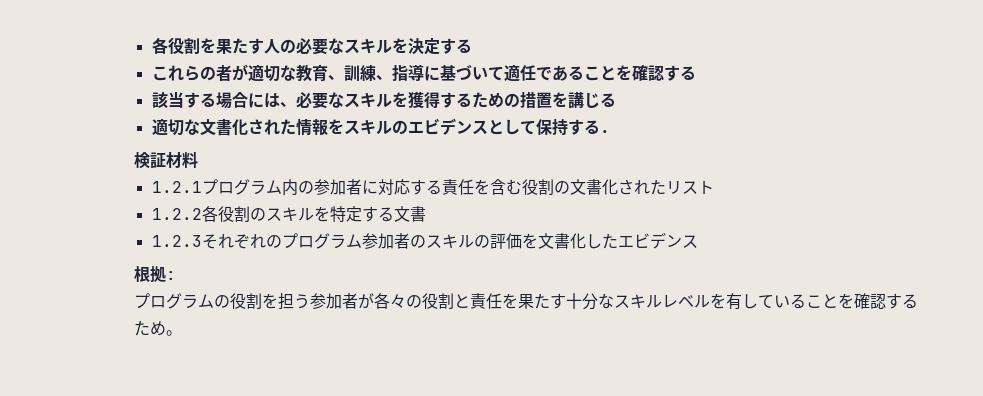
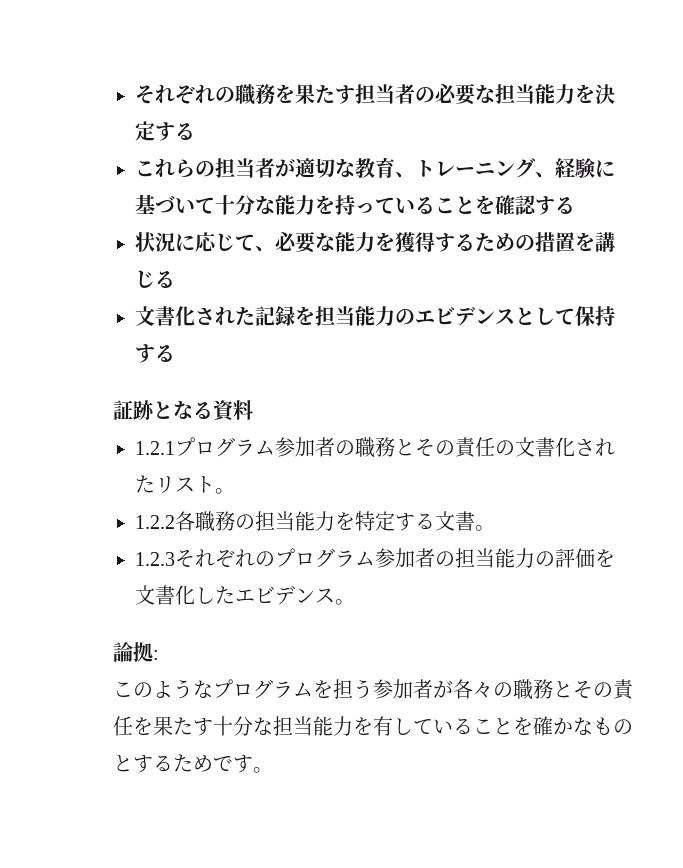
[151,37,280,55] 各役割を果たす人 -> [135,84,416,105] それぞれの職務を果たす担当者
[343,39,392,54] スキル -> [495,84,576,104] 担当能力
(216, 73) none -> [215,158,256,178] 担当
[343,64,568,82] 訓練、指導に基づいて適任であ -> [415,158,616,178] [135,194,416,215] トレーニング、経験に基づいて十分な能力を持ってい
[151,92,280,109] 該当する場合には -> [135,232,256,252] 状況に応じて
[343,93,392,108] スキル -> [335,232,376,252] 能力
[151,118,392,136] 適切な文書化された情報をスキル -> [135,306,396,326] 文書化された記録を担当能力
[599,130,610,133] [134,151,183,169] . // 検証材 -> [113,400,236,422] // 証跡となる資
[281,179,554,196] 内の参加者に対応する責任を含む役割 -> [275,437,496,458] 参加者の職務とその責任
(714, 187) none -> [215,488,236,494] 。
[217,206,314,222] 役割のスキル -> [195,511,336,532] 職務の担当能力
(426, 214) none -> [475,525,496,531] 。
[425,234,474,248] スキル -> [455,548,536,568] 担当能力
[134,266,151,283] // 根 -> [335,599,356,605] [113,642,134,662] 。 // 論
[134,293,263,309] プログラムの役割 -> [113,679,314,699] このようなプログラム
[422,293,471,309] 役割と -> [513,679,614,700] 職務とその
[614,294,711,308] スキルレベル -> [273,716,354,736] 担当能力
[870,293,919,309] [134,320,167,336] 認するため -> [553,717,634,735] [113,754,254,773] かなものとするためです

